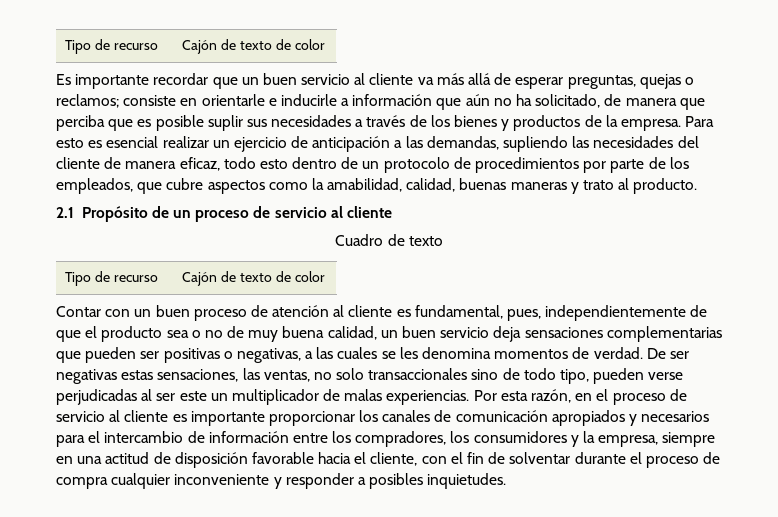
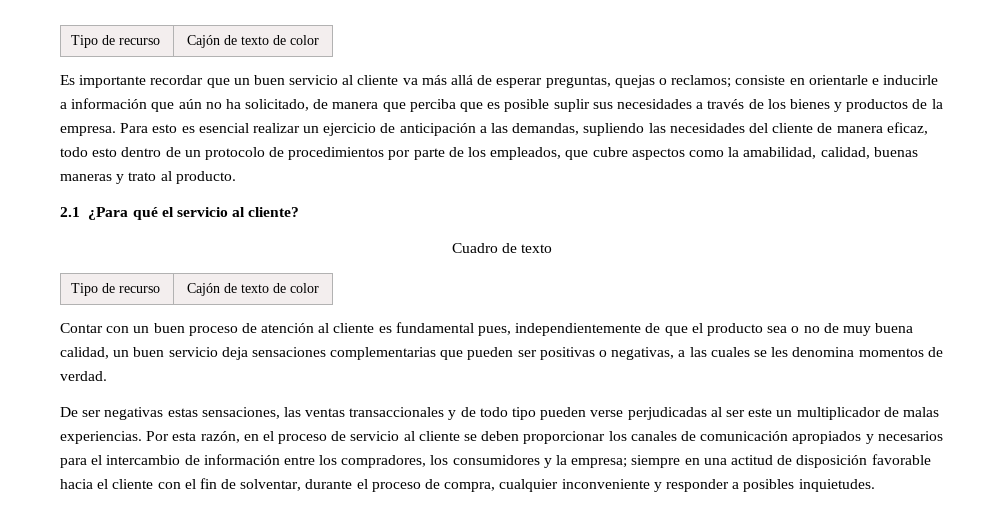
[81,206,393,222] Propósito de un proceso de servicio al cliente -> [88,207,300,220] ¿Para qué el servicio al cliente?
[414,305,503,319] fundamental, -> [395,322,474,333] fundamental
(643, 353) none -> (107, 376) //
[263,368,499,382] ventas, no solo transaccionales sino -> [305,407,457,420] ventas transaccionales y
[560,369,590,384] tipo, -> [512,407,537,420] tipo
[172,411,265,426] es importante -> [464,431,520,441] se deben
[598,435,659,447] empresa, -> [571,458,628,468] empresa;
[370,452,418,466] cliente, -> [112,479,154,489] cliente
[509,452,571,464] solventar -> [240,479,302,491] solventar,
[56,477,108,489] compra -> [444,482,496,492] compra,

